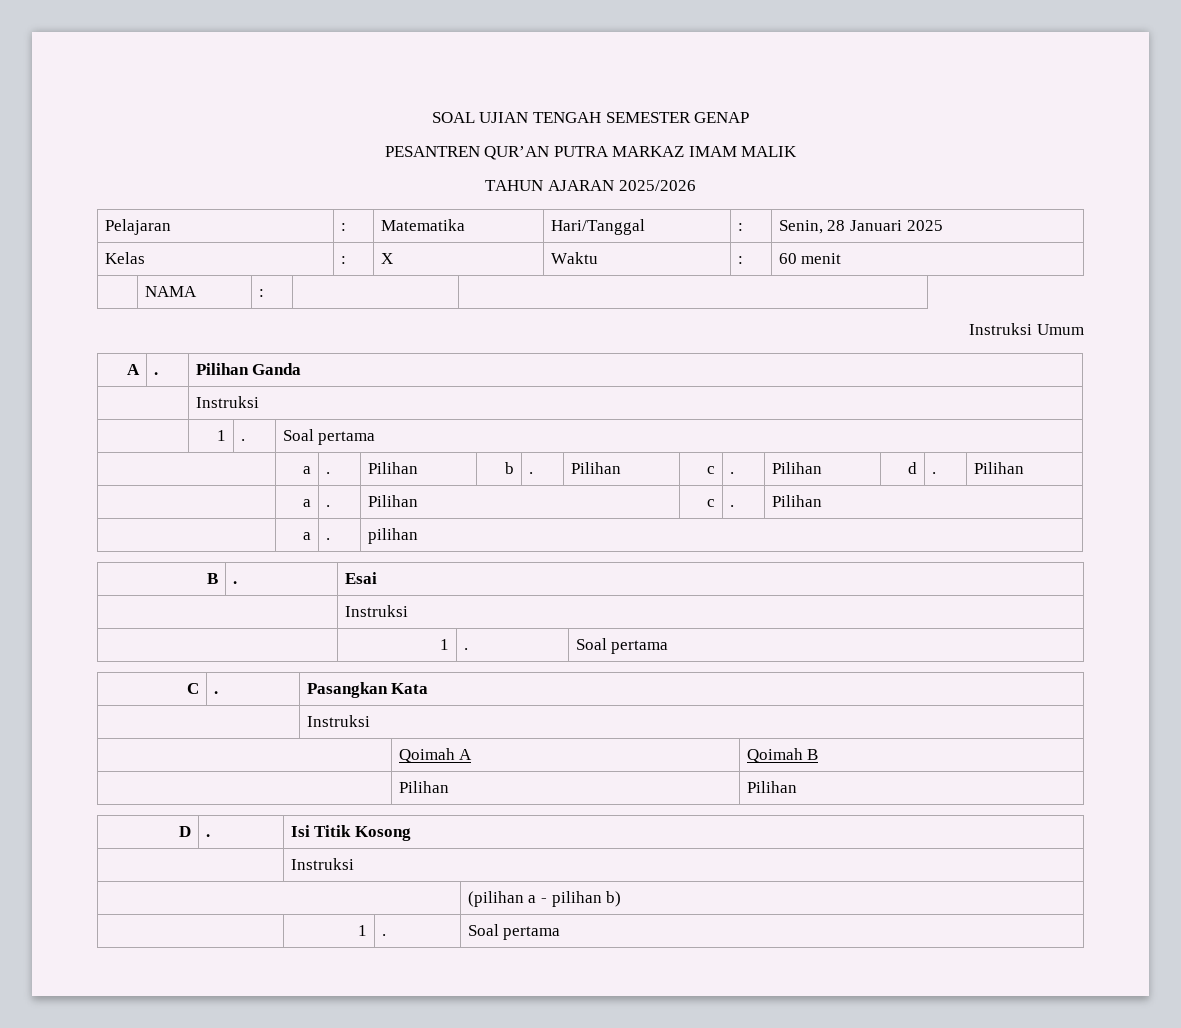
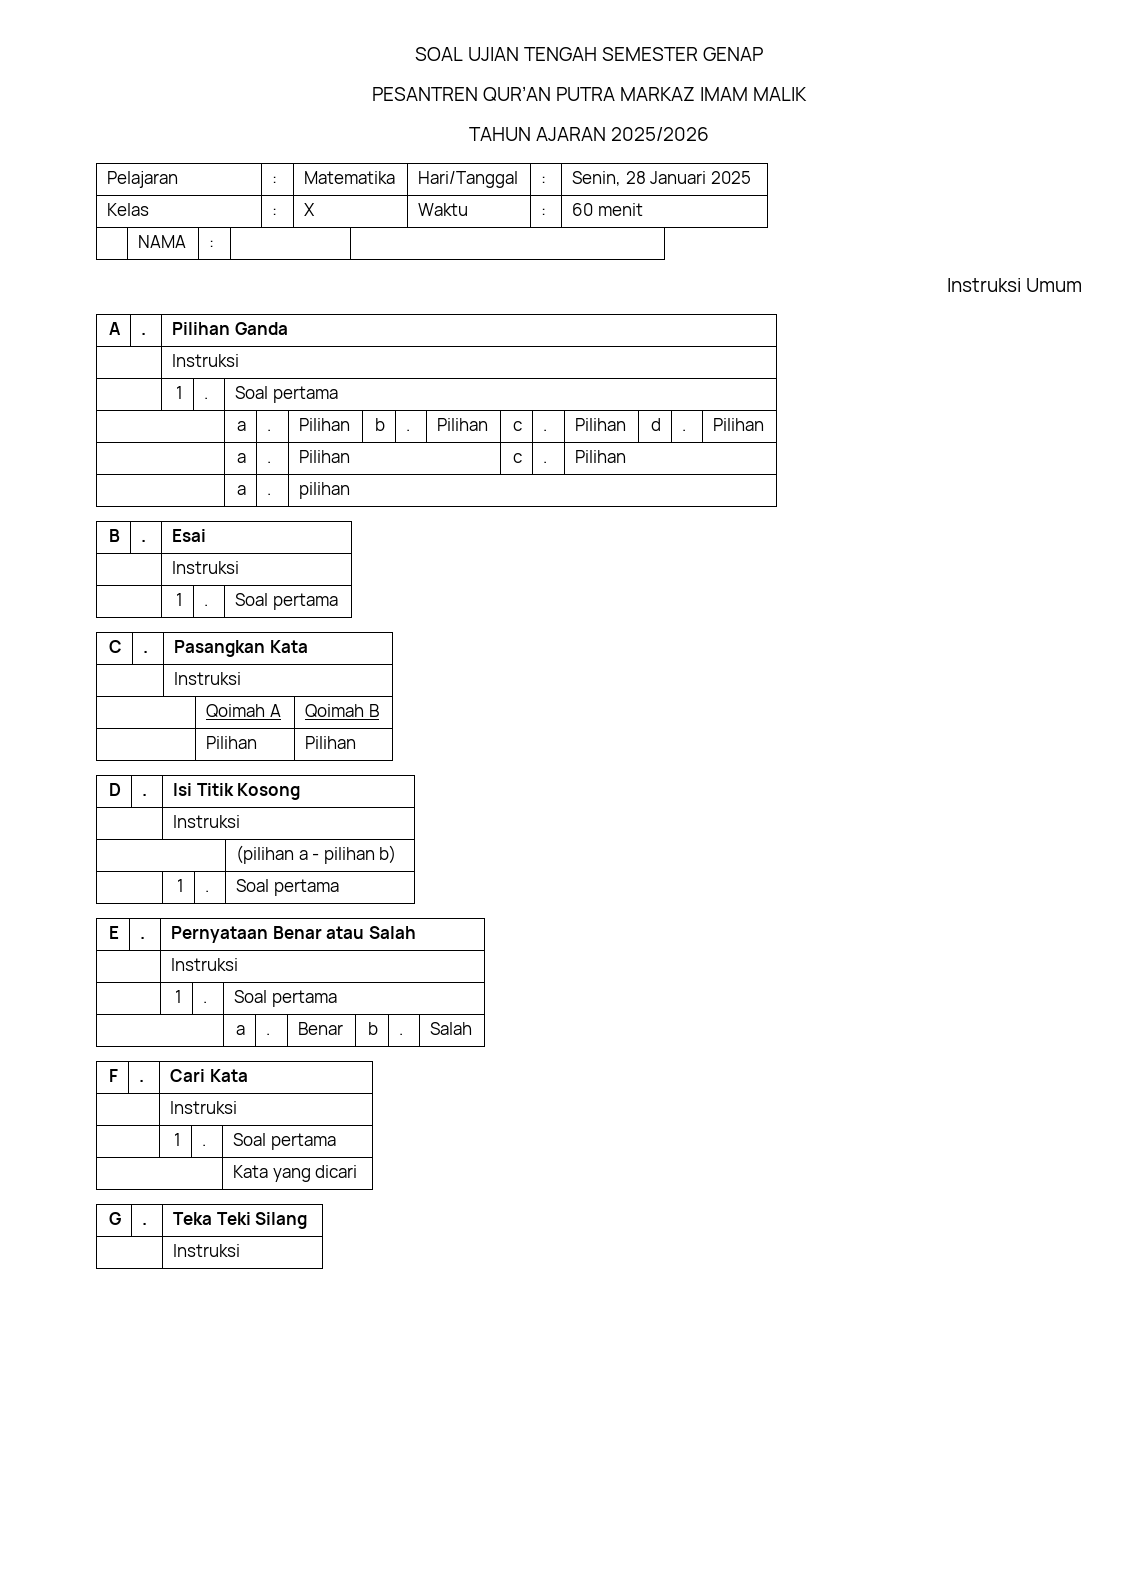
(561, 933) none -> [108,926,119,939] [140,936,146,939] [171,926,416,943] [171,958,239,971] [174,990,182,1003] [203,1001,208,1003] [234,990,337,1007] [235,1025,245,1035] [266,1033,271,1035] [298,1022,344,1035] [367,1022,378,1035] [399,1033,404,1035] [430,1022,473,1035] [108,1069,118,1082] [139,1079,145,1082] [170,1069,248,1082] [170,1101,238,1114] [173,1133,181,1146] [202,1144,207,1146] [233,1133,336,1150] [233,1165,358,1182] [108,1212,121,1225] [142,1222,148,1225] [173,1212,308,1229] [173,1244,241,1257] // E | . | Pernyataan Benar atau Salah // | Instruksi // | 1 | . | Soal pertama // | a | . | Benar | b | . | Salah // F | . | Cari Kata // | Instruksi // | 1 | . | Soal pertama // | Kata yang dicari // G | . | Teka Teki Silang // | Instruksi

